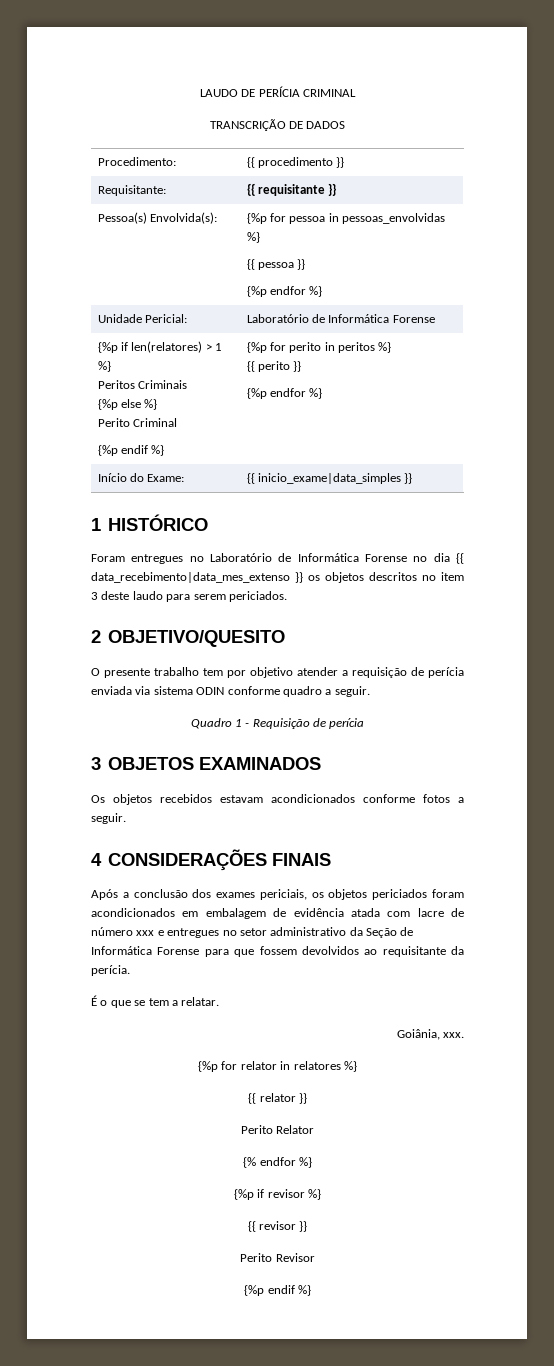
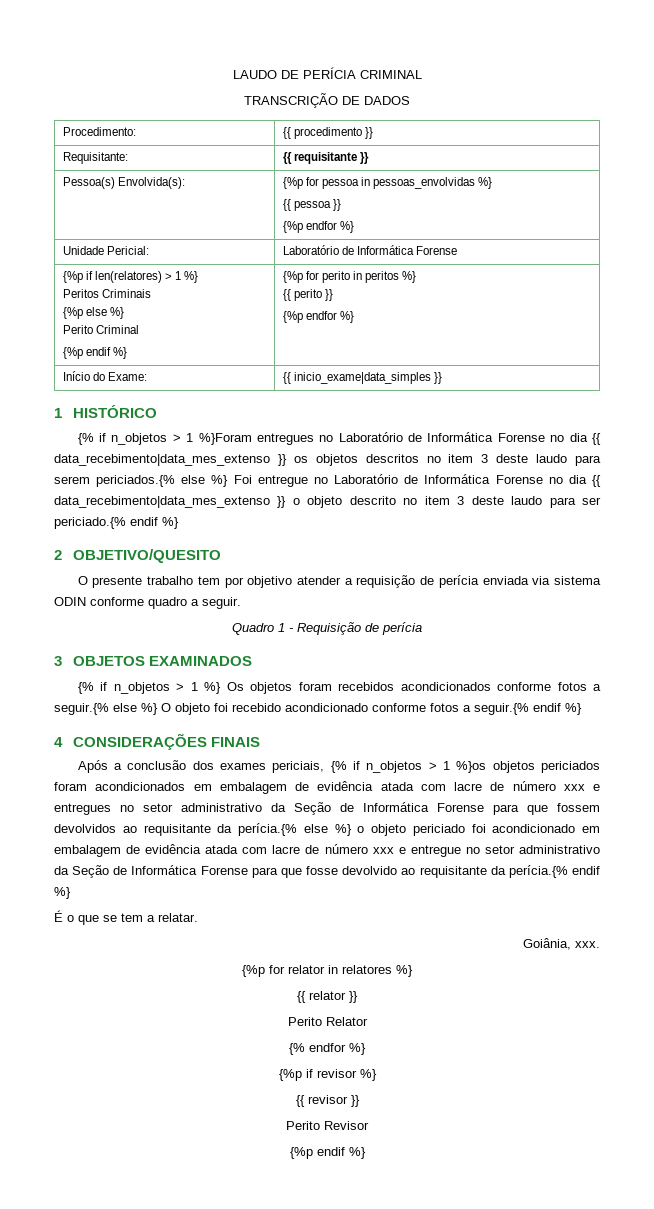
[91,554,125,562] Foram -> [77,433,252,445] {% if n_objetos > 1 %}Foram
[228,591,287,602] periciados. -> [96,474,601,487] [54,496,601,508] [54,517,179,529] periciados.{% else %} Foi entregue no Laboratório de Informática Forense no dia {{ data_recebimento|data_mes_extenso }} o objeto descrito no item 3 deste laudo para ser periciado.{% endif %}
[91,794,464,805] [91,813,126,824] Os objetos recebidos estavam acondicionados conforme fotos a seguir. -> [77,682,602,694] [54,703,582,715] {% if n_objetos > 1 %} Os objetos foram recebidos acondicionados conforme fotos a seguir.{% else %} O objeto foi recebido acondicionado conforme fotos a seguir.{% endif %}
[311,892,324,898] os -> [330,761,487,773] {% if n_objetos > 1 %}os
[91,965,130,976] perícia. -> [238,823,600,836] [54,844,601,857] [54,865,600,878] [54,887,71,899] perícia.{% else %} o objeto periciado foi acondicionado em embalagem de evidência atada com lacre de número xxx e entregue no setor administrativo da Seção de Informática Forense para que fosse devolvido ao requisitante da perícia.{% endif %}

